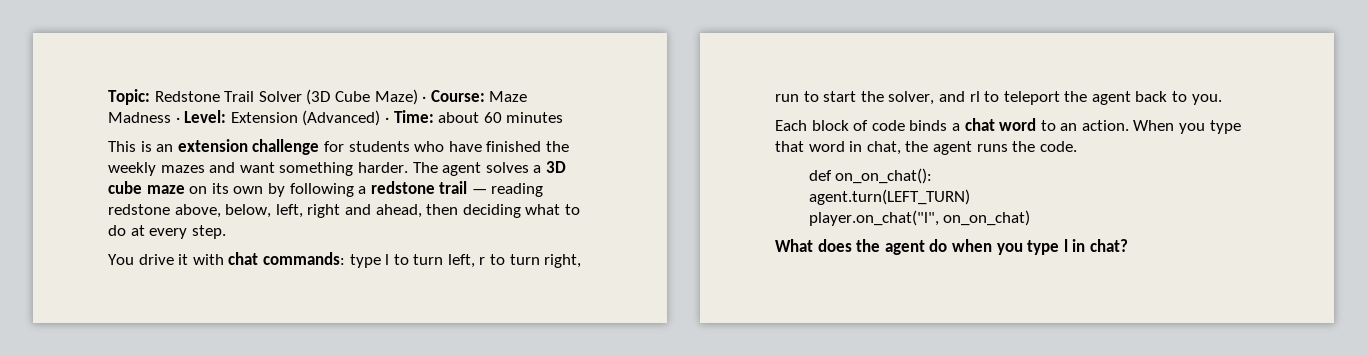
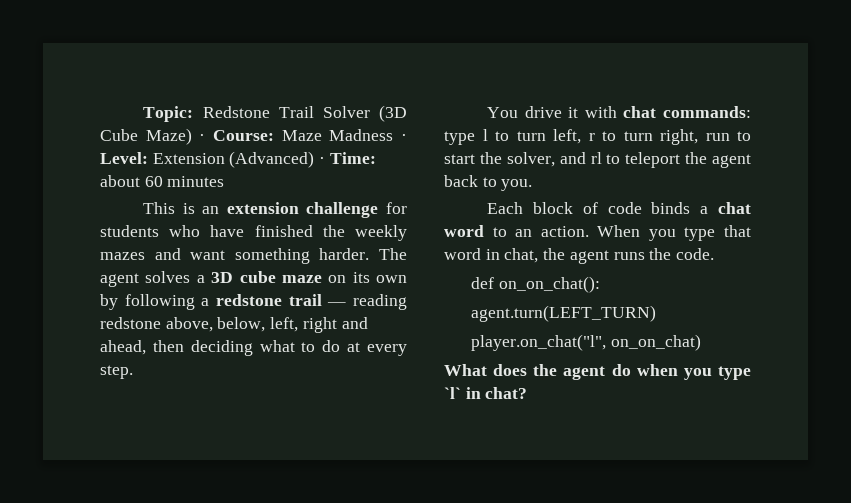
[1063,239,1068,252] l -> [444,387,461,399] `l`

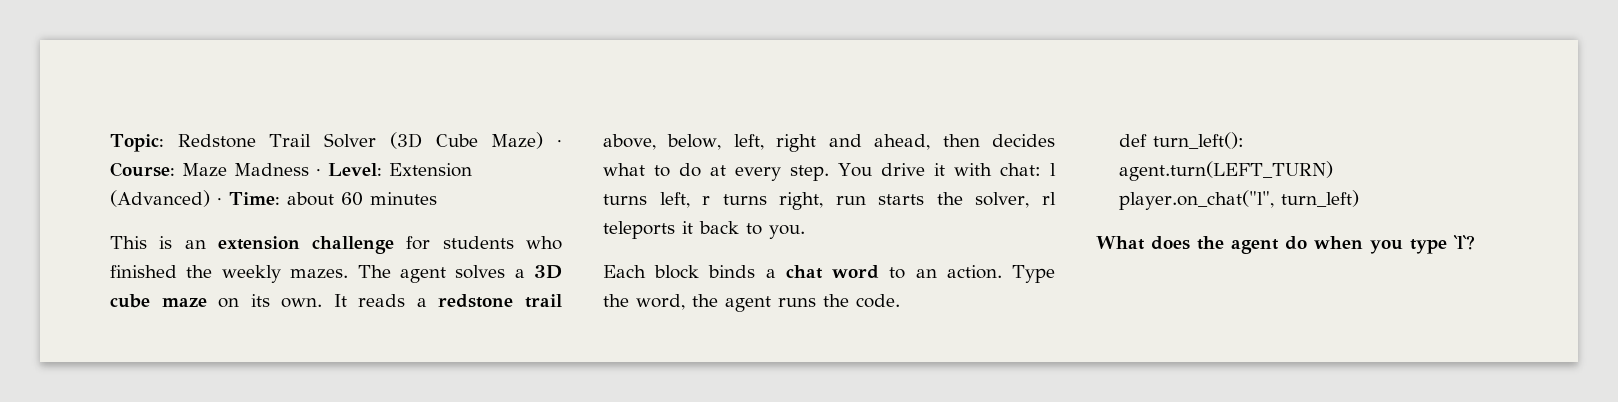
[210,225,245,237] have -> (562, 243) none
[100,248,370,264] mazes and want something harder. -> [290,269,349,279] mazes.
[376,275,407,283] [100,294,407,310] [100,317,161,329] own by following a redstone trail — reading redstone -> [281,294,562,308] own. It reads a redstone trail
[190,340,253,356] deciding -> [992,134,1055,147] decides
(133, 372) // -> (830, 173) none
[623,106,751,118] [444,129,751,145] [444,152,751,168] chat commands: type l to turn left, r to turn right, run to start the solver, and rl to teleport the agent -> [999,163,1056,176] [603,192,1056,210] [603,221,693,239] chat: l turns left, r turns right, run starts the solver, rl teleports it
[582,202,642,214] of code -> (700, 272) none
[597,225,751,241] [444,248,539,263] When you type that word in chat, -> [1012,265,1056,283] [603,294,685,310] Type the word,
[499,276,601,293] on_on_chat(): -> [1153,132,1245,149] turn_left():
[611,334,702,351] on_on_chat) -> [1281,190,1360,207] turn_left)
[444,387,528,399] `l` in chat? -> [1453,235,1475,250] `l`?

